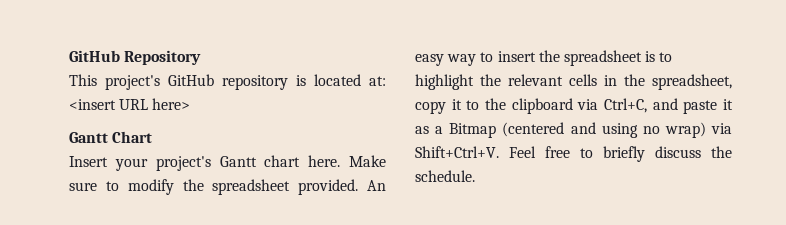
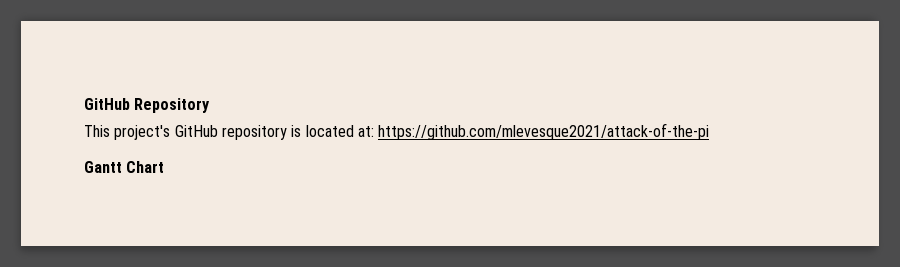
[69,98,191,110] <insert URL here> -> [378,123,710,140] https://github.com/mlevesque2021/attack-of-the-pi
[69,155,386,171] [69,179,386,195] [415,50,673,66] [415,74,732,90] [415,98,733,114] [415,122,732,138] [415,146,732,162] [415,170,475,182] // Insert your project's Gantt chart here. Make sure to modify the spreadsheet provided. An easy way to insert the spreadsheet is to highlight the relevant cells in the spreadsheet, copy it to the clipboard via Ctrl+C, and paste it as a Bitmap (centered and using no wrap) via Shift+Ctrl+V. Feel free to briefly discuss the schedule. -> (165, 167) none

